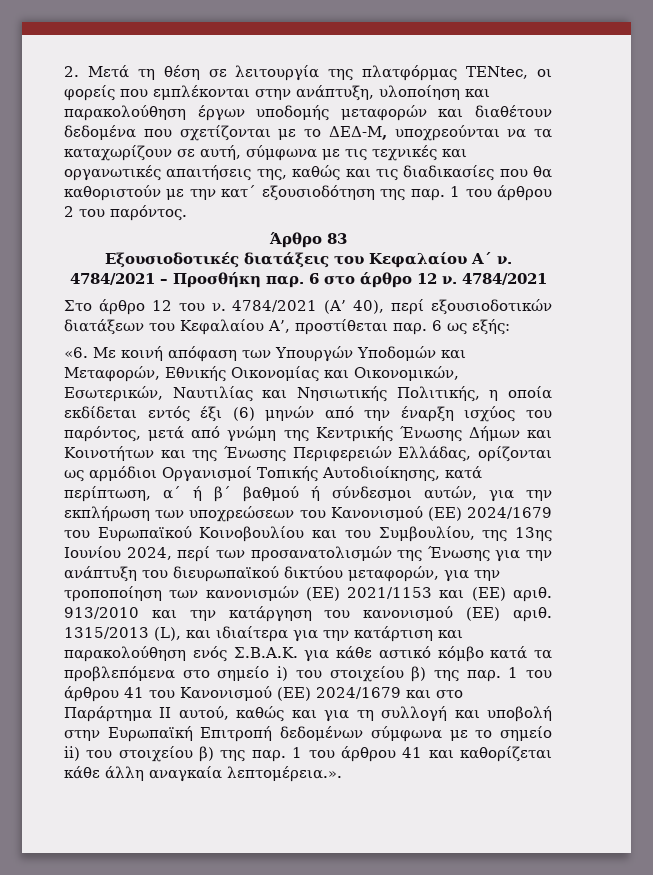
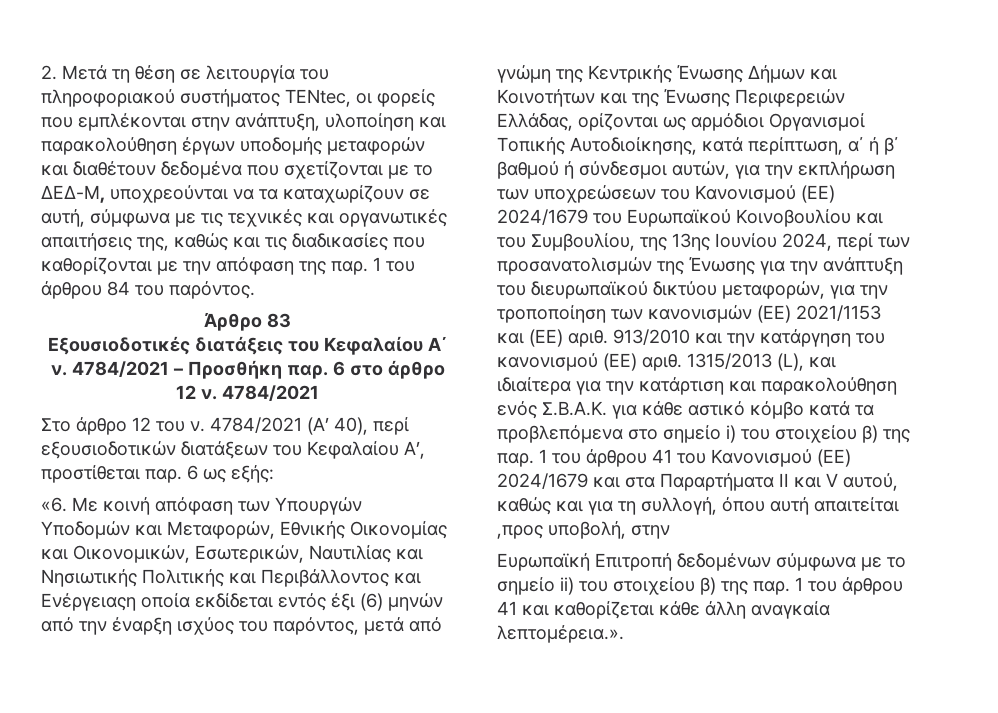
[328,65,458,81] της πλατφόρμας -> [300,69,329,80] [41,89,280,107] του πληροφοριακού συστήματος
[533,166,552,178] [64,185,553,201] [64,206,74,217] θα καθοριστούν με την κατ΄ εξουσιοδότηση της παρ. 1 του άρθρου 2 -> [41,257,415,275] [41,281,130,299] καθορίζονται με την απόφαση της παρ. 1 του άρθρου 84
[396,386,499,402] Πολιτικής, η -> [142,569,421,587] [41,593,136,611] Πολιτικής και Περιβάλλοντος και Ενέργειαςη
[436,690,463,699] [64,706,172,722] στο Παράρτημα ΙΙ -> [625,473,838,491] στα Παραρτήματα ΙΙ και V
[381,706,552,722] [64,730,100,741] συλλογή και υποβολή στην -> [641,497,899,515] [497,521,670,539] συλλογή, όπου αυτή απαιτείται ,προς υποβολή, στην //

